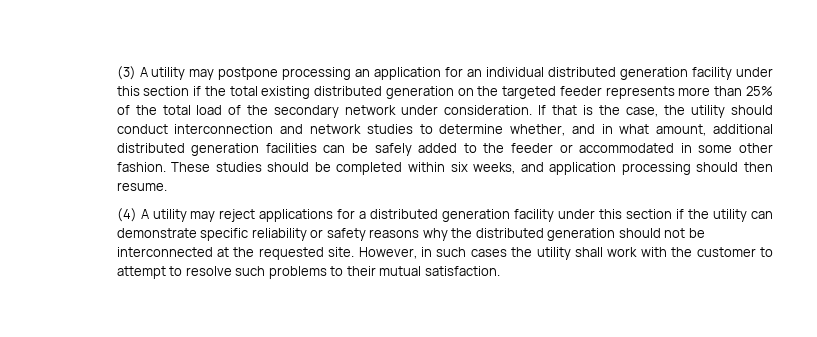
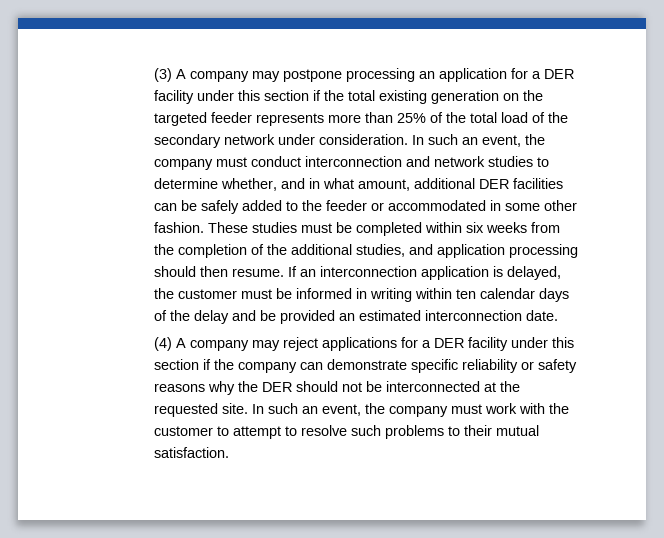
[151,67,186,80] utility -> [189,71,249,82] company
[467,67,689,80] an individual distributed generation -> [531,69,574,79] a DER
[314,86,383,96] distributed -> (427, 97) none
[538,105,774,118] If that is the case, the utility should -> [411,134,545,147] [153,157,247,170] In such an event, the company must
[116,143,260,156] distributed generation -> [478,179,509,189] DER
[267,162,310,172] should -> [300,223,332,233] must
[473,162,516,174] weeks, -> [485,222,560,233] [153,244,405,258] weeks from the completion of the additional studies,
(167, 186) none -> [287,266,561,280] [153,288,569,302] [153,310,558,324] If an interconnection application is delayed, the customer must be informed in writing within ten calendar days of the delay and be provided an estimated interconnection date.
[152,209,187,222] utility -> [189,340,249,351] company
[370,209,748,222] distributed generation facility under this section if the utility -> [433,337,574,351] [153,359,297,373] DER facility under this section if the company
[475,228,616,241] distributed generation -> [261,382,292,392] DER
[358,247,603,260] However, in such cases the utility shall -> [251,403,482,417] In such an event, the company must

